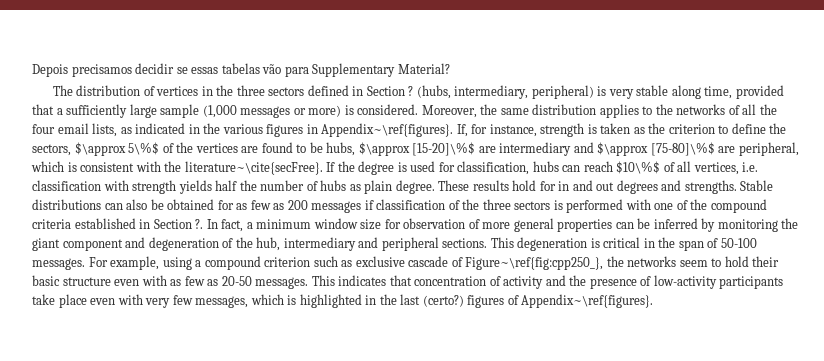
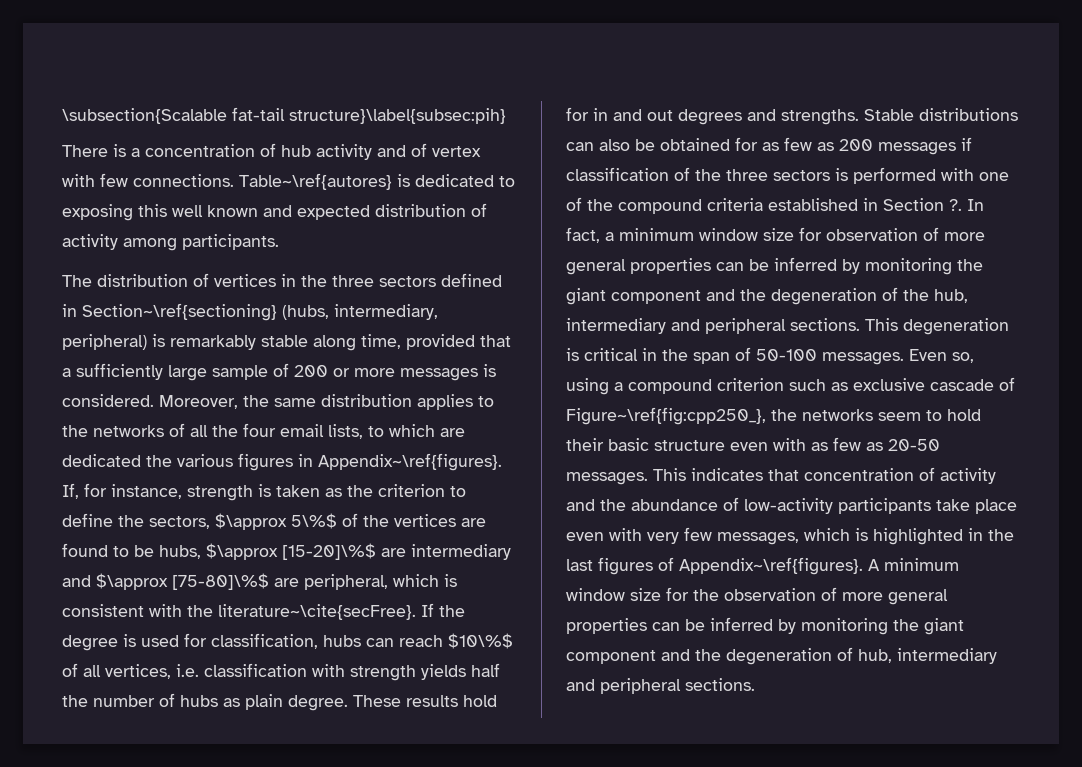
[32,63,450,77] Depois precisamos decidir se essas tabelas vão para Supplementary Material? -> [62,107,506,124] [62,143,481,160] [62,173,515,190] [62,203,487,221] [62,234,279,251] \subsection{Scalable fat-tail structure}\label{subsec:pih} // There is a concentration of hub activity and of vertex with few connections. Table~\ref{autores} is dedicated to exposing this well known and expected distribution of activity among participants.
[366,86,414,96] Section ? -> [82,303,277,321] Section~\ref{sectioning}
[608,89,634,99] very -> [170,335,256,350] remarkably
[202,105,342,118] (1,000 messages or more) -> [273,363,478,381] of 200 or more messages
[120,123,200,134] as indicated in -> [368,424,465,437] [62,454,141,467] to which are dedicated
(146, 242) none -> [740,289,766,301] the
[88,256,160,270] For example, -> [909,349,974,363] Even so,
[589,278,637,289] presence -> [631,499,718,511] abundance
[422,295,464,307] (certo?) -> (593, 565) none
(654, 301) none -> [868,558,959,571] [566,587,948,605] [566,617,964,635] [566,647,997,665] [566,678,755,694] A minimum window size for the observation of more general properties can be inferred by monitoring the giant component and the degeneration of hub, intermediary and peripheral sections.

